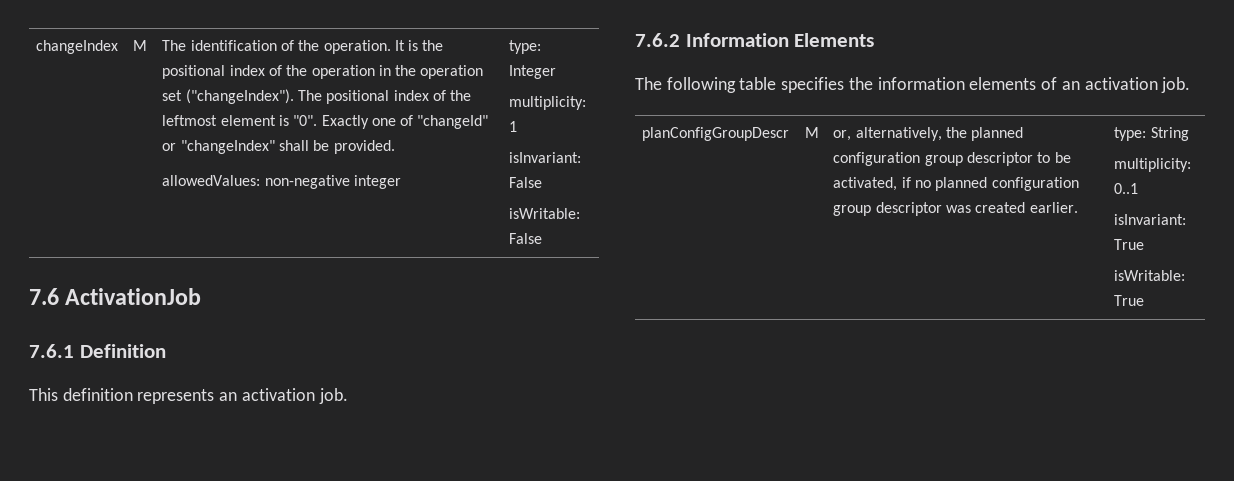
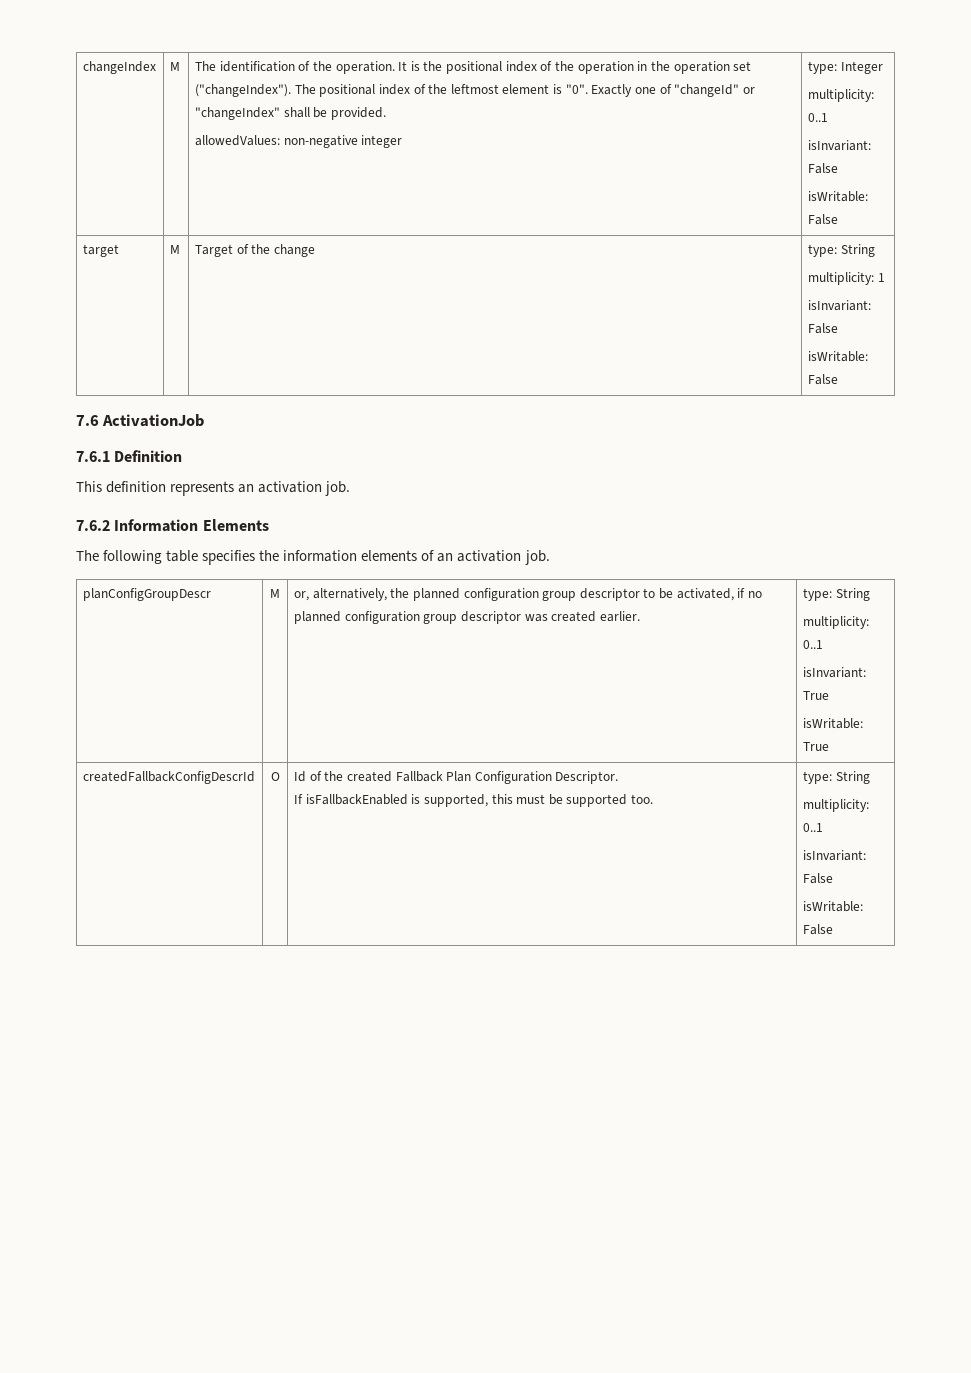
(557, 72) none -> [807,89,874,102] [807,113,828,122] [807,140,871,151] [807,163,838,174] [807,191,868,202] [807,214,838,225] [82,244,119,257] [169,245,180,254] [194,244,315,257] [807,244,875,257] // multiplicity: 0..1 // isInvariant: False // isWritable: False // target | M | Target of the change | type: String
(1145, 300) none -> [82,771,255,784] [270,772,280,781] [293,771,619,784] [293,794,654,807] [802,771,870,784] [802,799,869,812] [802,823,823,832] [802,850,866,861] [802,873,833,884] [802,901,863,912] [802,924,833,935] // createdFallbackConfigDescrId | O | Id of the created Fallback Plan Configuration Descriptor. // If isFallbackEnabled is supported, this must be supported too. | type: String // multiplicity: 0..1 // isInvariant: False // isWritable: False

